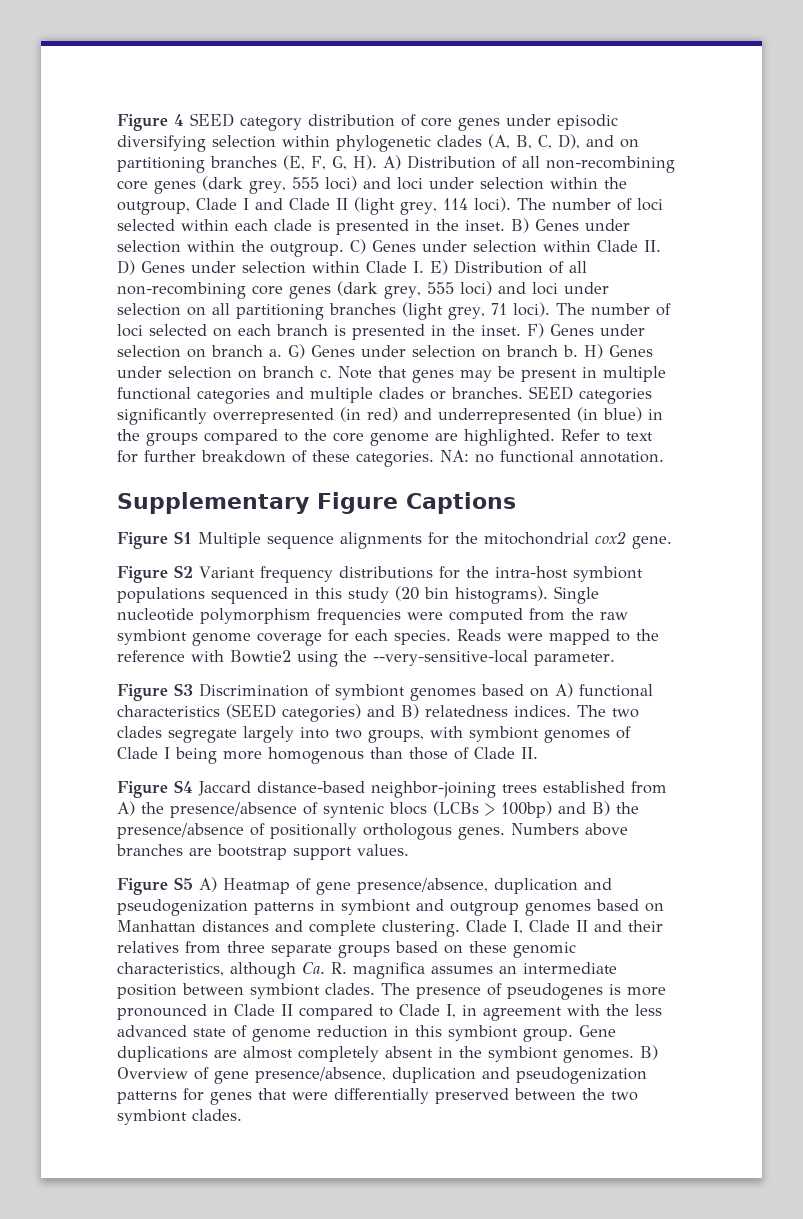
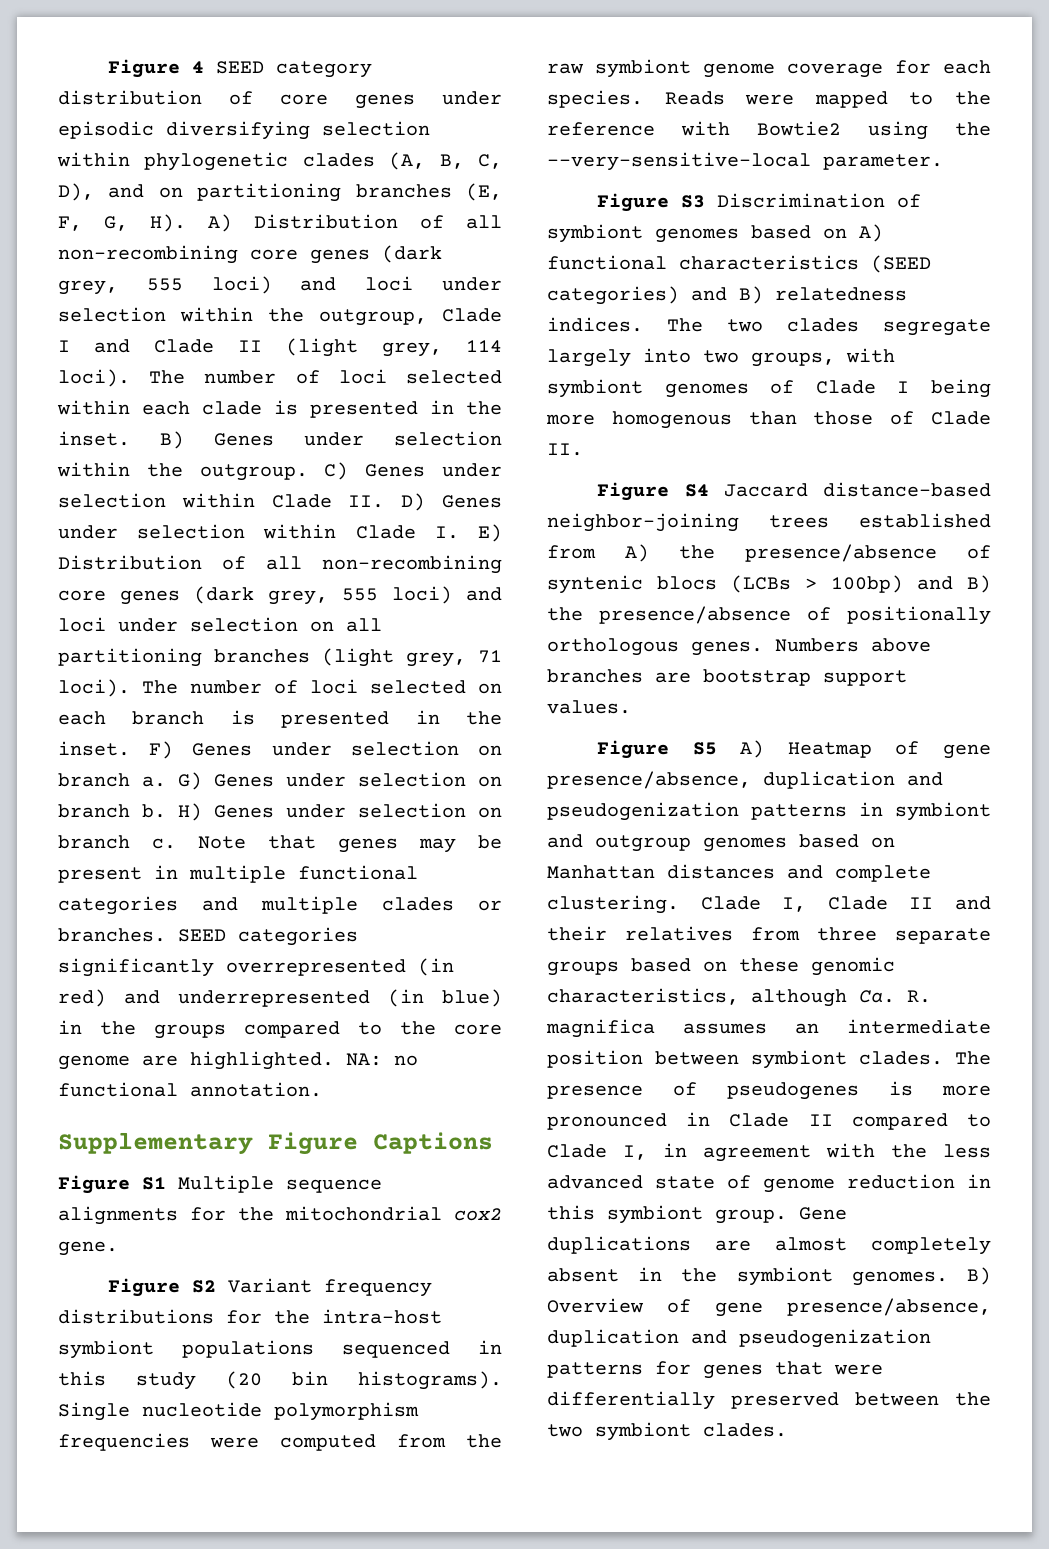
[561,429,653,442] [117,450,434,467] Refer to text for further breakdown of these categories. -> (334, 1060) none

